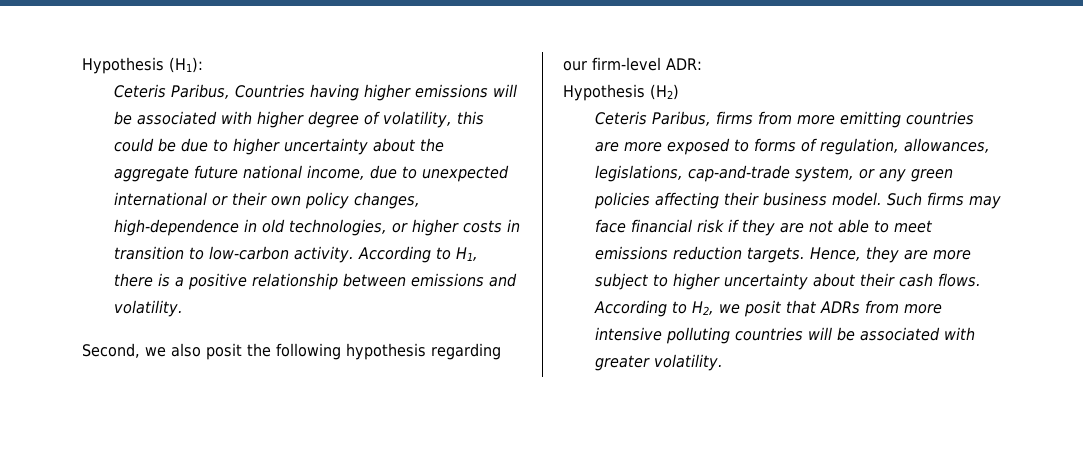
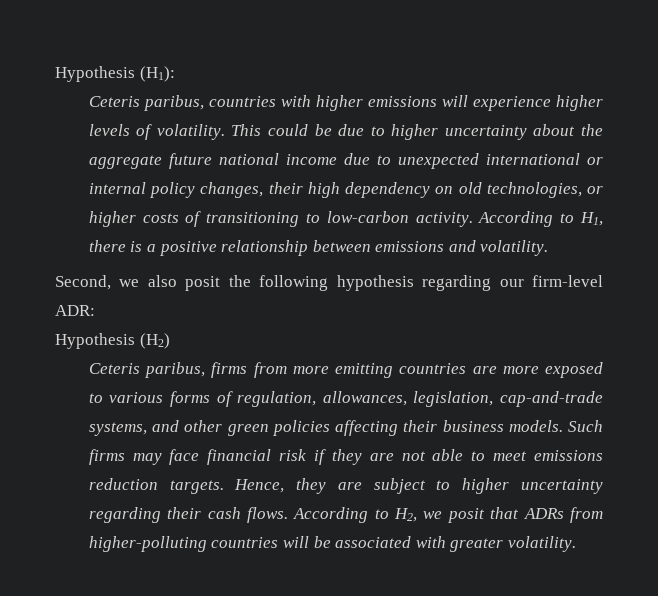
[170,84,517,101] [113,111,484,128] Paribus, Countries having higher emissions will be associated with higher degree of volatility, this -> [143,95,603,111] [88,124,262,140] paribus, countries with higher emissions will experience higher levels of volatility. This
[306,165,365,180] income, -> [285,154,337,165] income
[231,192,420,209] [113,219,257,236] their own policy changes, high-dependence in -> [88,182,454,198] internal policy changes, their high dependency on
[506,219,520,232] [113,246,184,260] in transition -> [185,211,300,227] of transitioning
[651,111,711,126] Paribus, -> [145,362,206,378] paribus,
(749, 145) none -> [109,392,164,403] various
[594,165,906,182] legislations, cap-and-trade system, or any -> [413,391,603,407] [88,420,223,436] legislation, cap-and-trade systems, and other
[831,192,882,206] model. -> [508,420,563,432] models.
[932,250,971,260] more -> (362, 486) none
[812,273,856,287] about -> [88,507,161,523] regarding
[903,304,942,314] [594,327,730,344] more intensive polluting -> [88,536,207,552] higher-polluting

